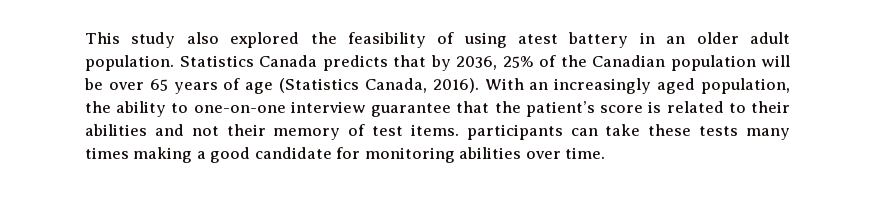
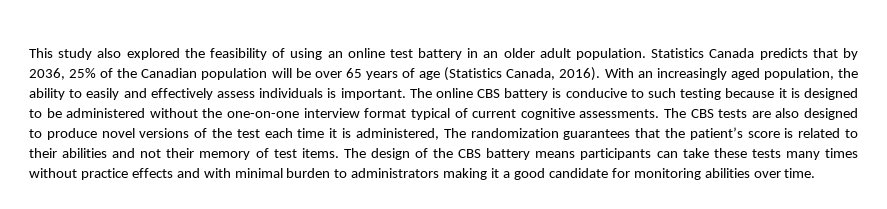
[518,34,559,44] atest -> [327,48,413,58] an online test
[193,101,452,117] one-on-one interview guarantee -> [86,88,858,100] [29,108,858,120] [29,128,631,140] easily and effectively assess individuals is important. The online CBS battery is conducive to such testing because it is designed to be administered without the one-on-one interview format typical of current cognitive assessments. The CBS tests are also designed to produce novel versions of the test each time it is administered, The randomization guarantees
(459, 130) none -> [343,148,576,160] The design of the CBS battery means
[133,147,193,163] making -> [29,168,500,180] without practice effects and with minimal burden to administrators making it

